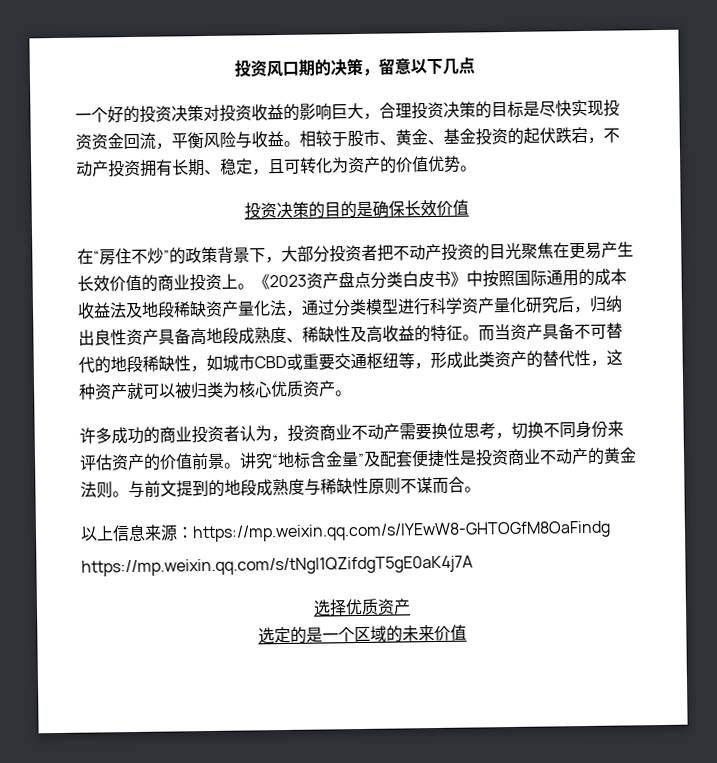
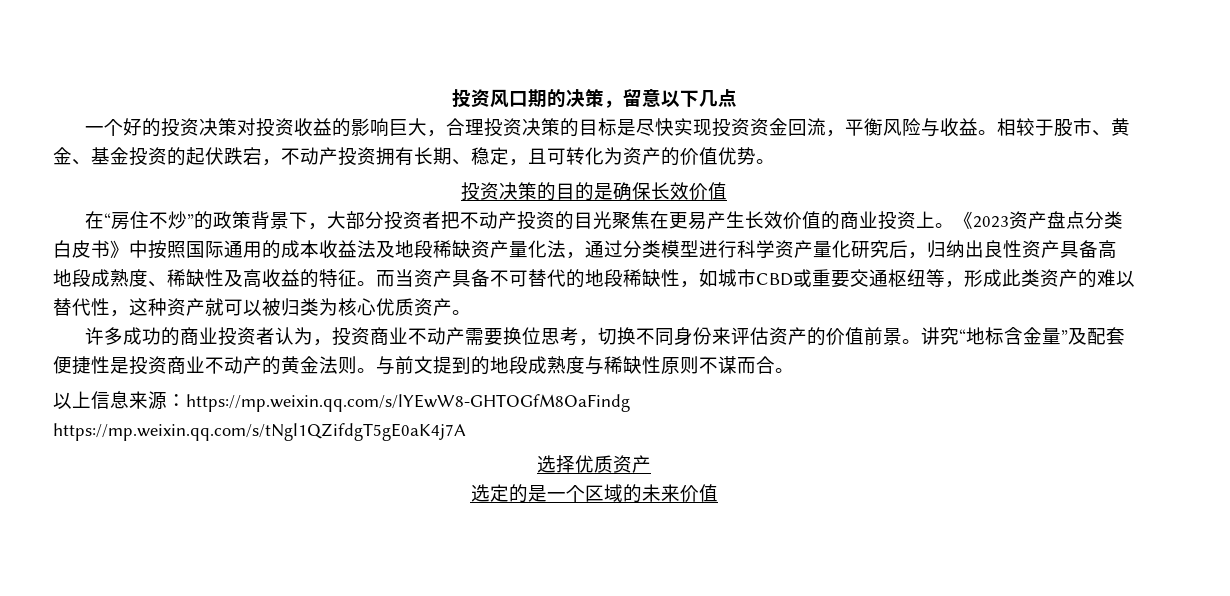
(543, 359) none -> [1097,269,1135,287] 难以

